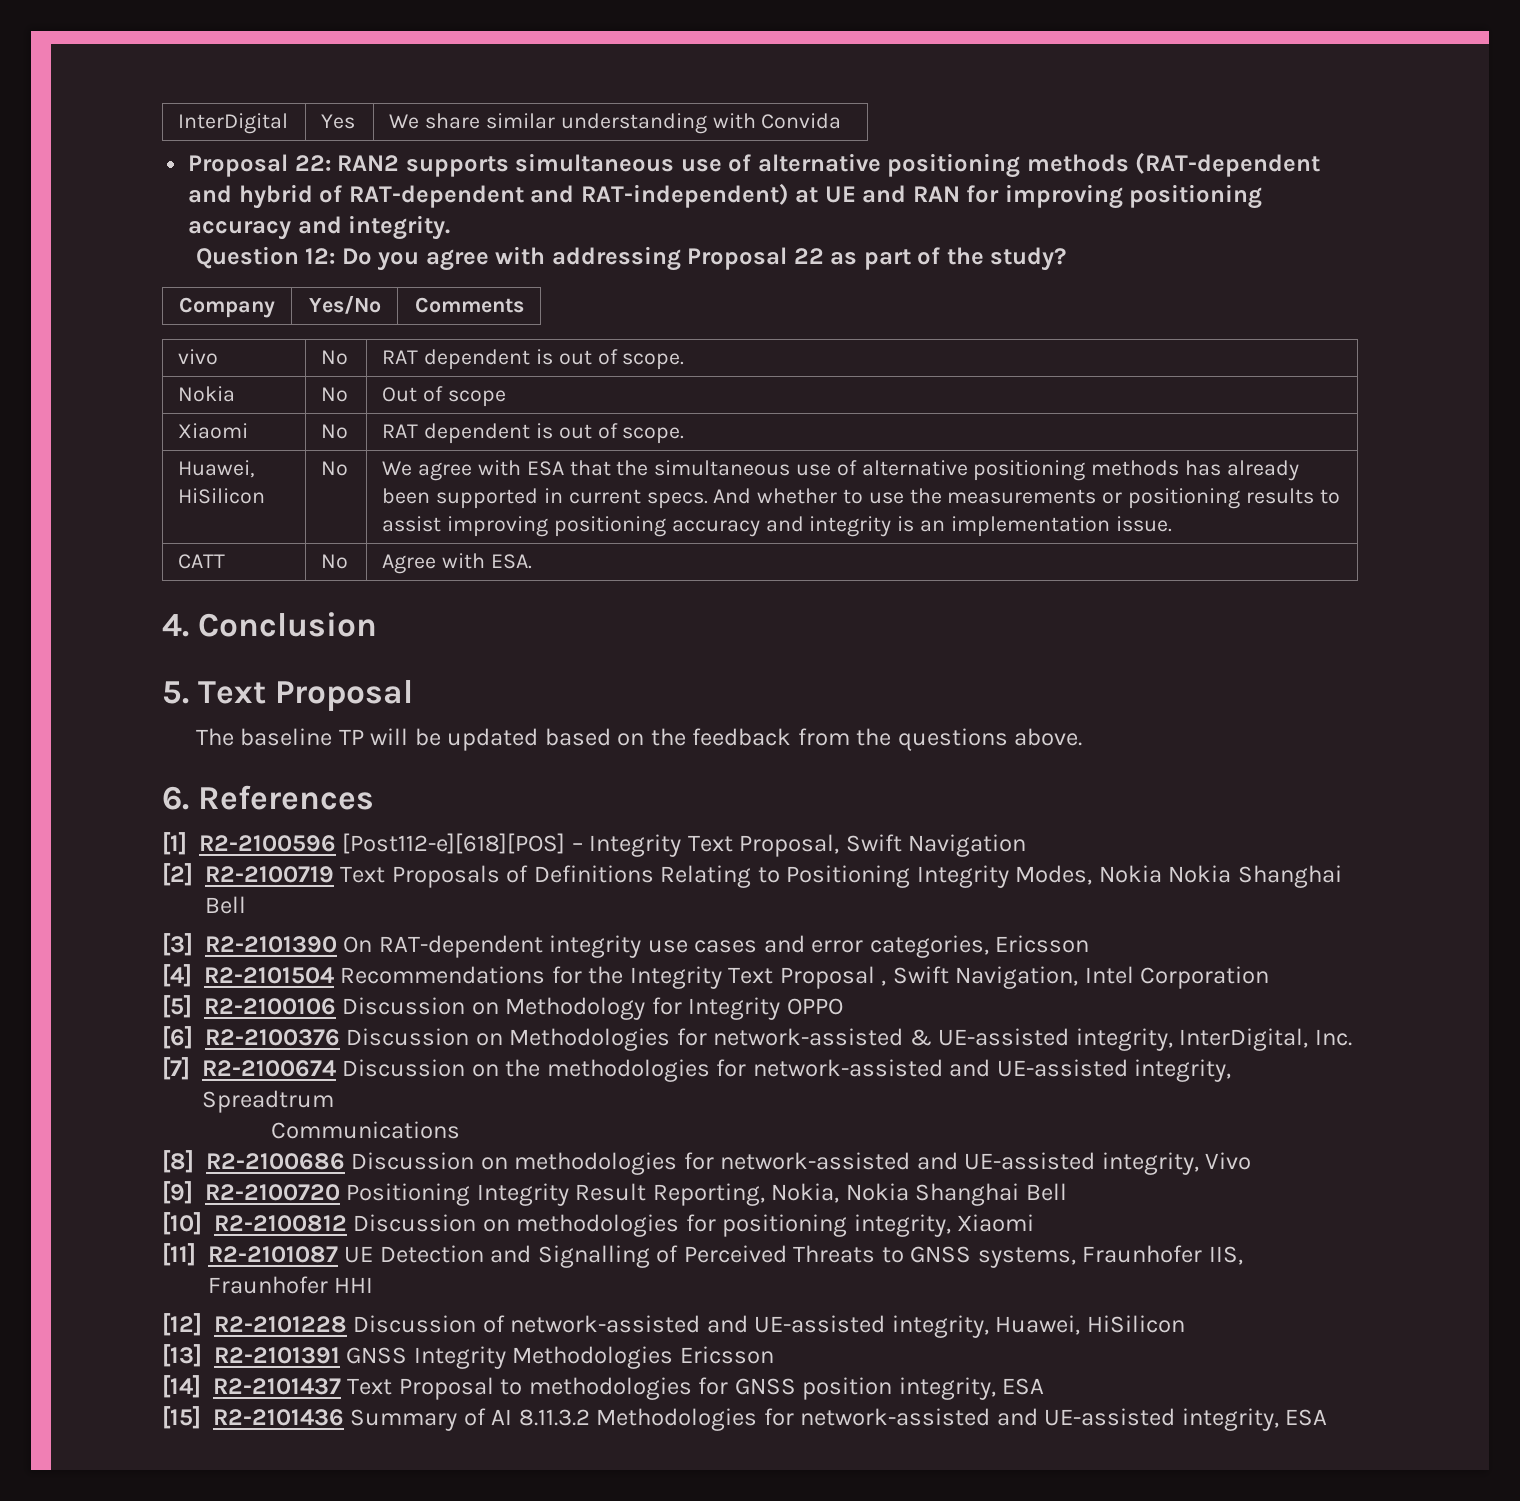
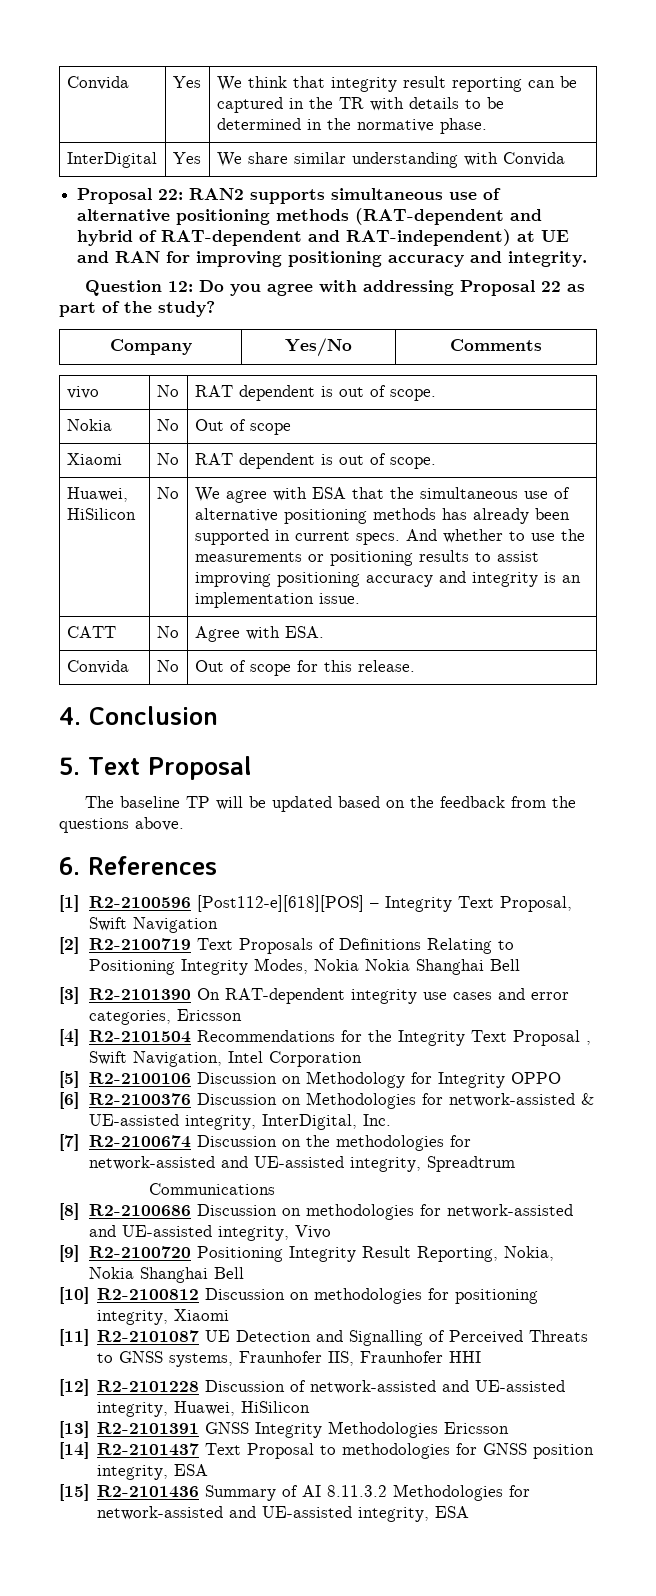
(178, 123) none -> [66,76,129,90] [172,76,201,88] [216,76,577,92] [216,97,504,113] [216,118,487,134] Convida | Yes | We think that integrity result reporting can be captured in the TR with details to be determined in the normative phase. //
(532, 561) none -> [66,660,129,674] [156,660,179,672] [194,660,415,676] // Convida | No | Out of scope for this release.

